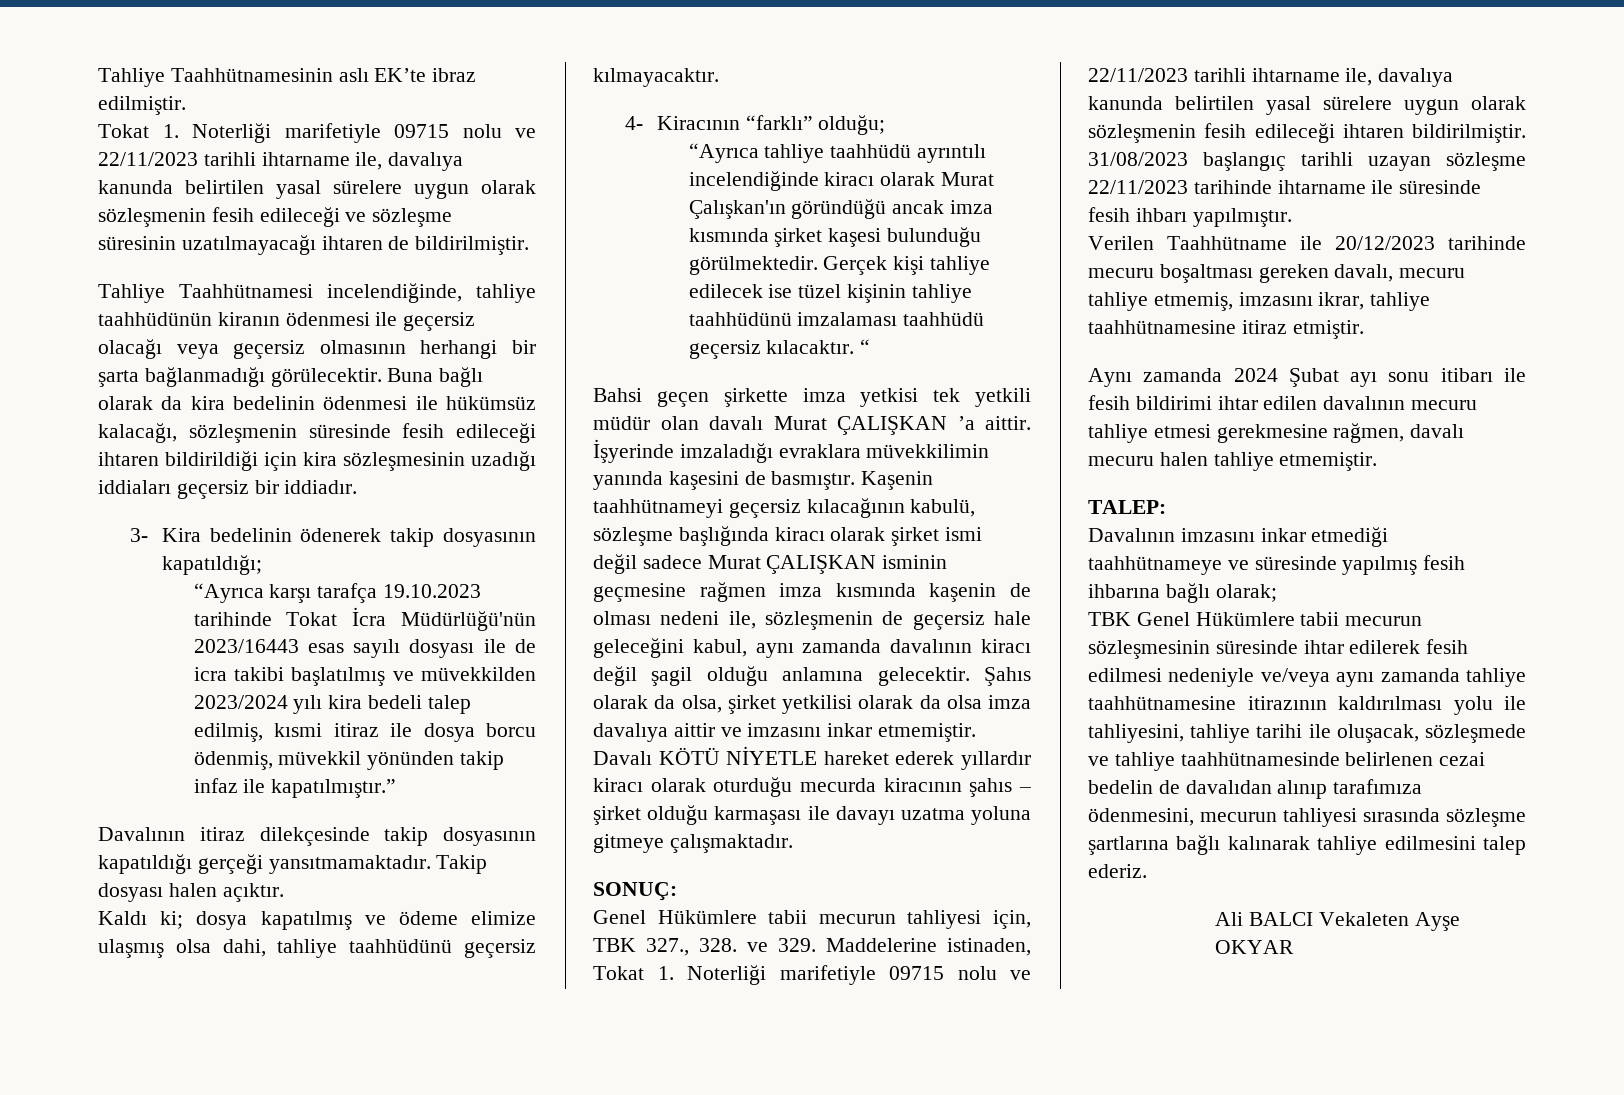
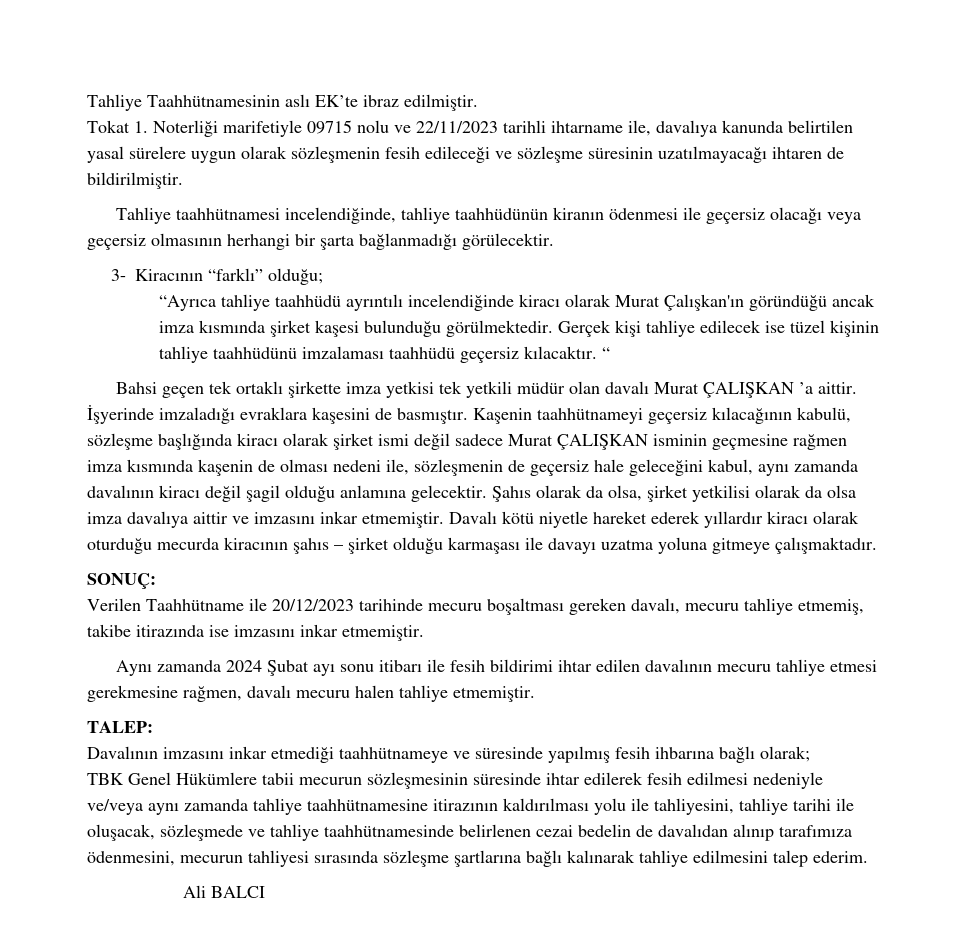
[179,284,313,298] Taahhütnamesi -> [176,208,281,220] taahhütnamesi
[387,367,484,387] [98,396,536,410] [98,423,536,443] [98,451,536,471] [98,480,358,499] [129,528,536,547] [161,555,262,575] [193,583,482,603] [193,607,536,631] [193,639,536,658] [193,667,536,686] [193,695,471,714] [193,723,536,742] [193,751,505,770] [193,778,397,798] [98,827,536,846] [98,854,488,874] [98,883,284,902] [98,911,536,930] [98,939,536,958] [593,68,719,87] [624,116,643,130] Buna bağlı olarak da kira bedelinin ödenmesi ile hükümsüz kalacağı, sözleşmenin süresinde fesih edileceği ihtaren bildirildiği için kira sözleşmesinin uzadığı iddiaları geçersiz bir iddiadır. // 3- Kira bedelinin ödenerek takip dosyasının kapatıldığı; // “Ayrıca karşı tarafça 19.10.2023 tarihinde Tokat İcra Müdürlüğü'nün 2023/16443 esas sayılı dosyası ile de icra takibi başlatılmış ve müvekkilden 2023/2024 yılı kira bedeli talep edilmiş, kısmi itiraz ile dosya borcu ödenmiş, müvekkil yönünden takip infaz ile kapatılmıştır.” // Davalının itiraz dilekçesinde takip dosyasının kapatıldığı gerçeği yansıtmamaktadır. Takip dosyası halen açıktır. // Kaldı ki; dosya kapatılmış ve ödeme elimize ulaşmış olsa dahi, tahliye taahhüdünü geçersiz kılmayacaktır. // 4- -> [110,269,126,281] // 3-
(709, 399) none -> [209,381,284,394] tek ortaklı
[866,444,990,458] [593,471,663,490] müvekkilimin yanında -> (307, 413) none
[658,746,818,765] KÖTÜ NİYETLE -> [502,511,588,528] kötü niyetle
[593,910,1031,929] [593,938,1031,956] [593,965,1031,985] [1088,68,1454,87] [1088,96,1526,115] [1088,123,1526,143] [1088,152,1526,171] [1088,180,1482,194] [1088,207,1292,227] // Genel Hükümlere tabii mecurun tahliyesi için, TBK 327., 328. ve 329. Maddelerine istinaden, Tokat 1. Noterliği marifetiyle 09715 nolu ve 22/11/2023 tarihli ihtarname ile, davalıya kanunda belirtilen yasal sürelere uygun olarak sözleşmenin fesih edileceği ihtaren bildirilmiştir. 31/08/2023 başlangıç tarihli uzayan sözleşme 22/11/2023 tarihinde ihtarname ile süresinde fesih ihbarı yapılmıştır. -> (156, 581) none
[1238,292,1431,311] [1088,320,1364,339] imzasını ikrar, tahliye taahhütnamesine itiraz etmiştir. -> [87,624,424,641] takibe itirazında ise imzasını inkar etmemiştir.
[1088,864,1147,878] ederiz. -> [813,851,868,863] ederim.
[1319,912,1460,931] [1215,940,1295,954] Vekaleten Ayşe OKYAR -> (265, 892) none

